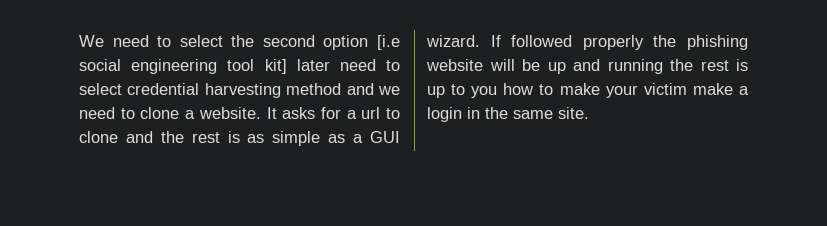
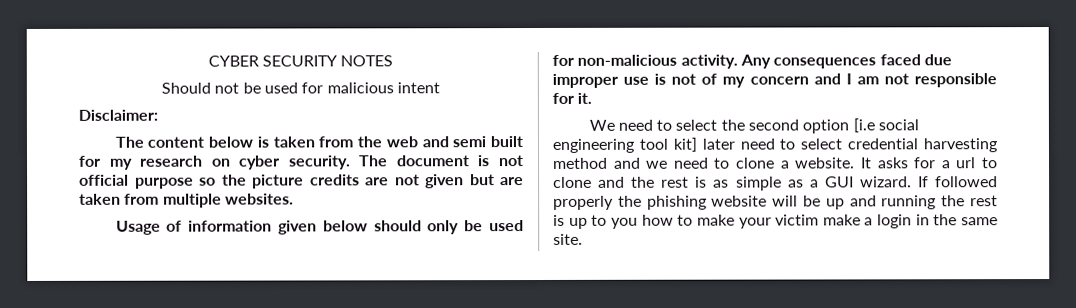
(79, 41) none -> [207,55,394,67] [161,82,440,94] [78,109,158,121] [114,136,523,148] [79,155,524,170] [79,174,524,189] [79,193,294,208] [115,220,524,235] [552,54,952,69] [552,73,997,88] [552,92,593,104] CYBER SECURITY NOTES // Should not be used for malicious intent // Disclaimer: // The content below is taken from the web and semi built for my research on cyber security. The document is not official purpose so the picture credits are not given but are taken from multiple websites. // Usage of information given below should only be used for non-malicious activity. Any consequences faced due improper use is not of my concern and I am not responsible for it. //

